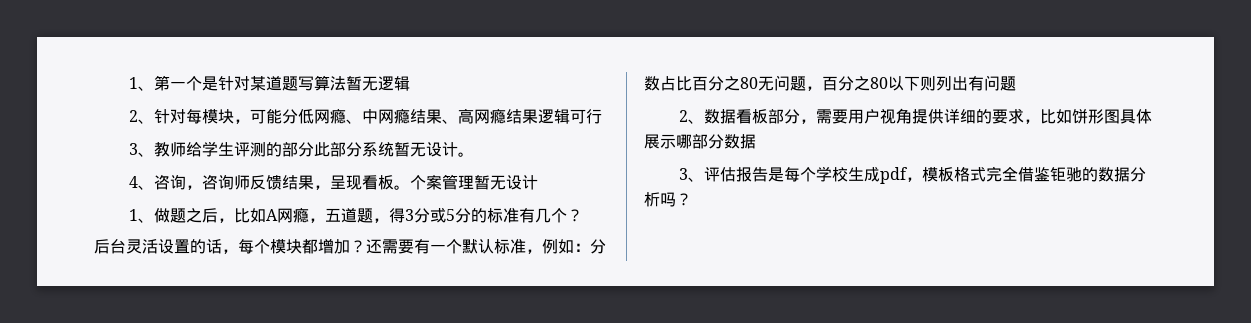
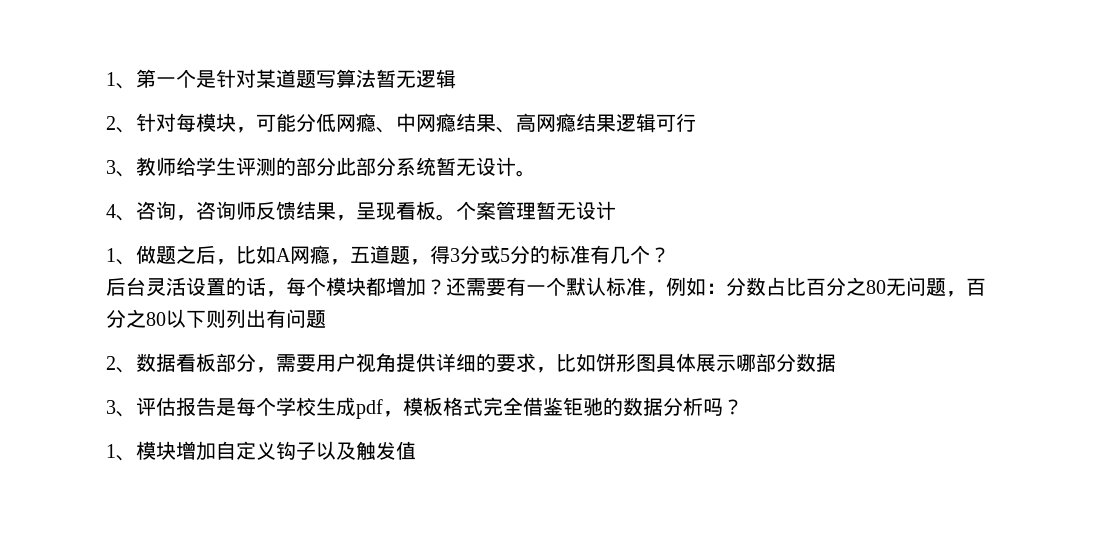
(692, 199) none -> [106,441,416,461] // 1、模块增加自定义钩子以及触发值

